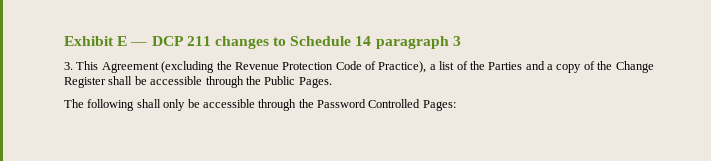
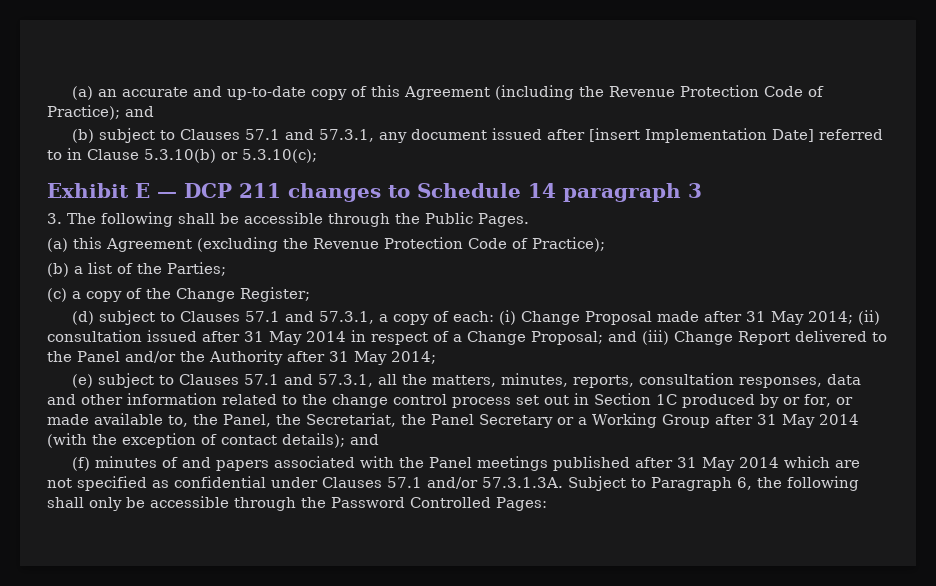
(64, 41) none -> [72,85,825,100] [47,105,154,120] [72,128,884,143] [47,148,317,163] (a) an accurate and up-to-date copy of this Agreement (including the Revenue Protection Code of Practice); and // (b) subject to Clauses 57.1 and 57.3.1, any document issued after [insert Implementation Date] referred to in Clause 5.3.10(b) or 5.3.10(c); //
[76,61,654,73] [64,77,106,88] This Agreement (excluding the Revenue Protection Code of Practice), a list of the Parties and a copy of the Change Register -> [67,212,173,227] The following
[64,99,84,108] The -> [47,237,605,252] [47,262,226,277] [47,287,310,302] [72,310,881,325] [47,330,887,345] [47,350,436,365] [72,373,862,388] [47,393,853,408] [47,413,859,428] [47,433,379,448] [72,456,861,471] [47,476,782,491] (a) this Agreement (excluding the Revenue Protection Code of Practice); // (b) a list of the Parties; // (c) a copy of the Change Register; // (d) subject to Clauses 57.1 and 57.3.1, a copy of each: (i) Change Proposal made after 31 May 2014; (ii) consultation issued after 31 May 2014 in respect of a Change Proposal; and (iii) Change Report delivered to the Panel and/or the Authority after 31 May 2014; // (e) subject to Clauses 57.1 and 57.3.1, all the matters, minutes, reports, consultation responses, data and other information related to the change control process set out in Section 1C produced by or for, or made available to, the Panel, the Secretariat, the Panel Secretary or a Working Group after 31 May 2014 (with the exception of contact details); and // (f) minutes of and papers associated with the Panel meetings published after 31 May 2014 which are not specified as confidential under Clauses 57.1 and/or 57.3.1.3A. Subject to Paragraph 6, the

